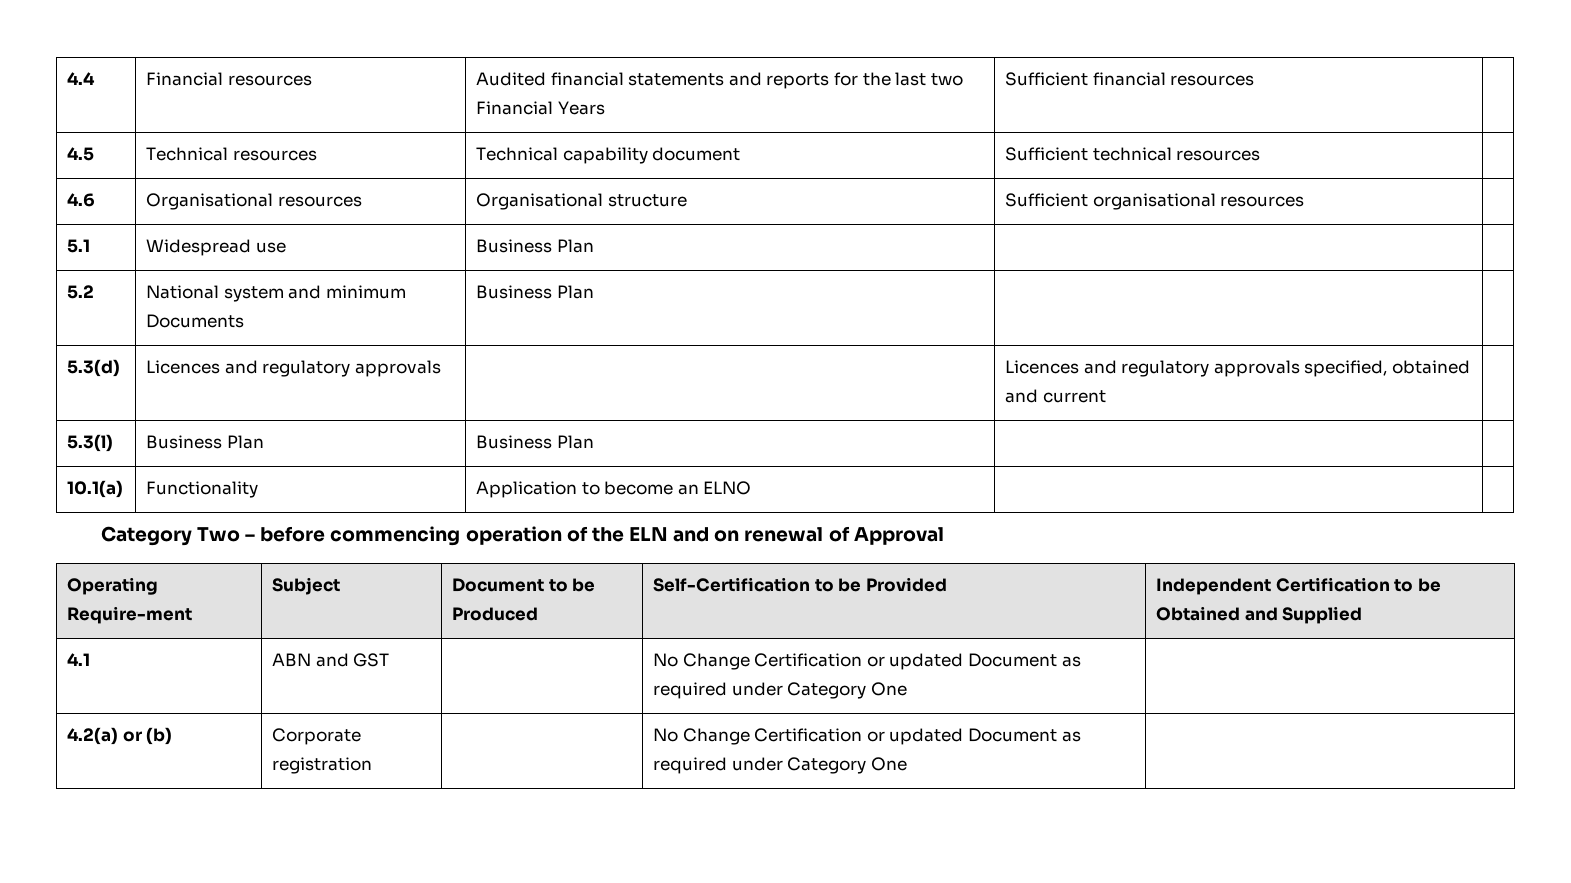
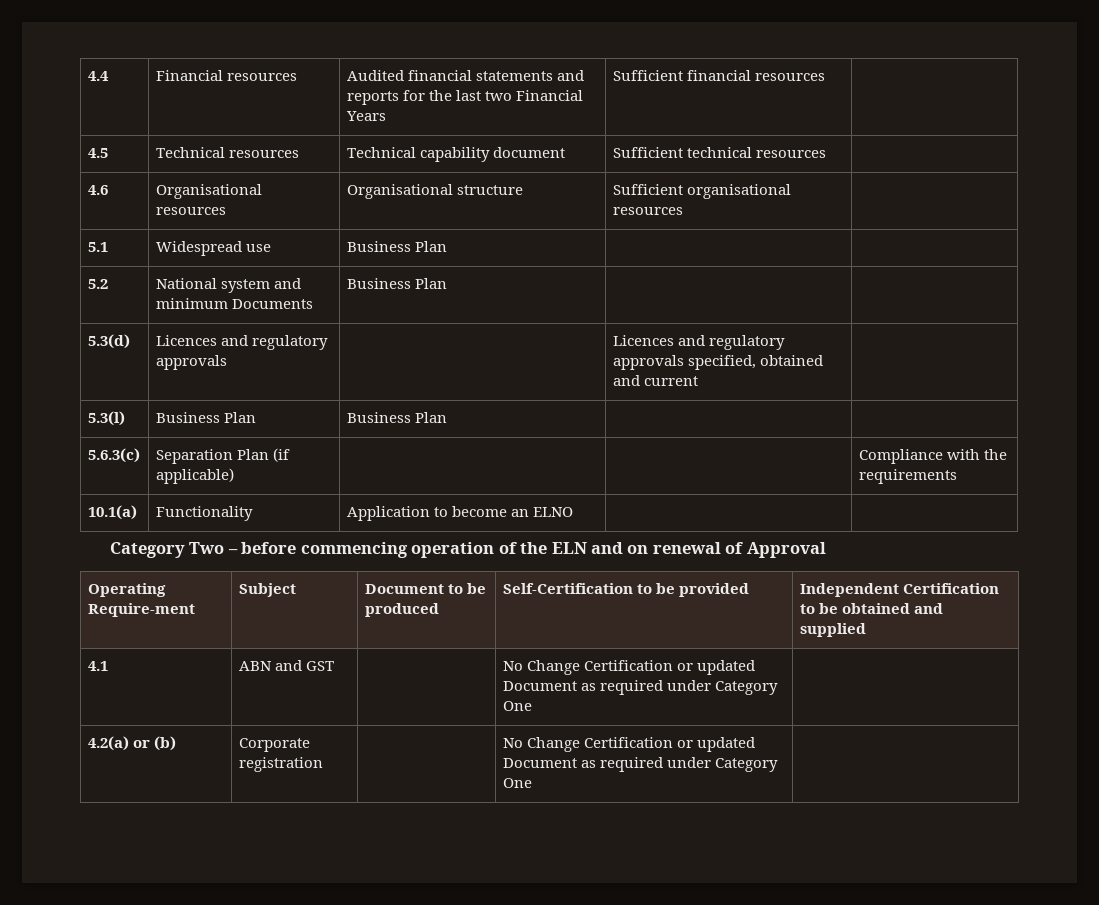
(594, 442) none -> [87,448,140,463] [155,448,290,464] [155,468,234,484] [858,449,1007,464] [858,469,957,484] // 5.6.3(c) | Separation Plan (if applicable) | | | Compliance with the requirements
[452,607,539,621] Produced -> [364,603,439,617] produced
[865,577,947,592] Provided -> [678,583,749,597] provided
[1156,606,1363,624] Obtained and Supplied -> [841,603,943,614] [799,623,866,637] obtained and supplied

